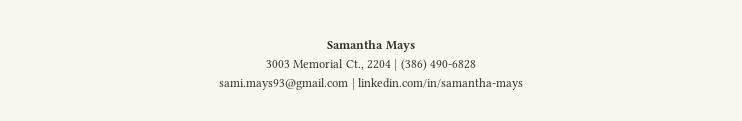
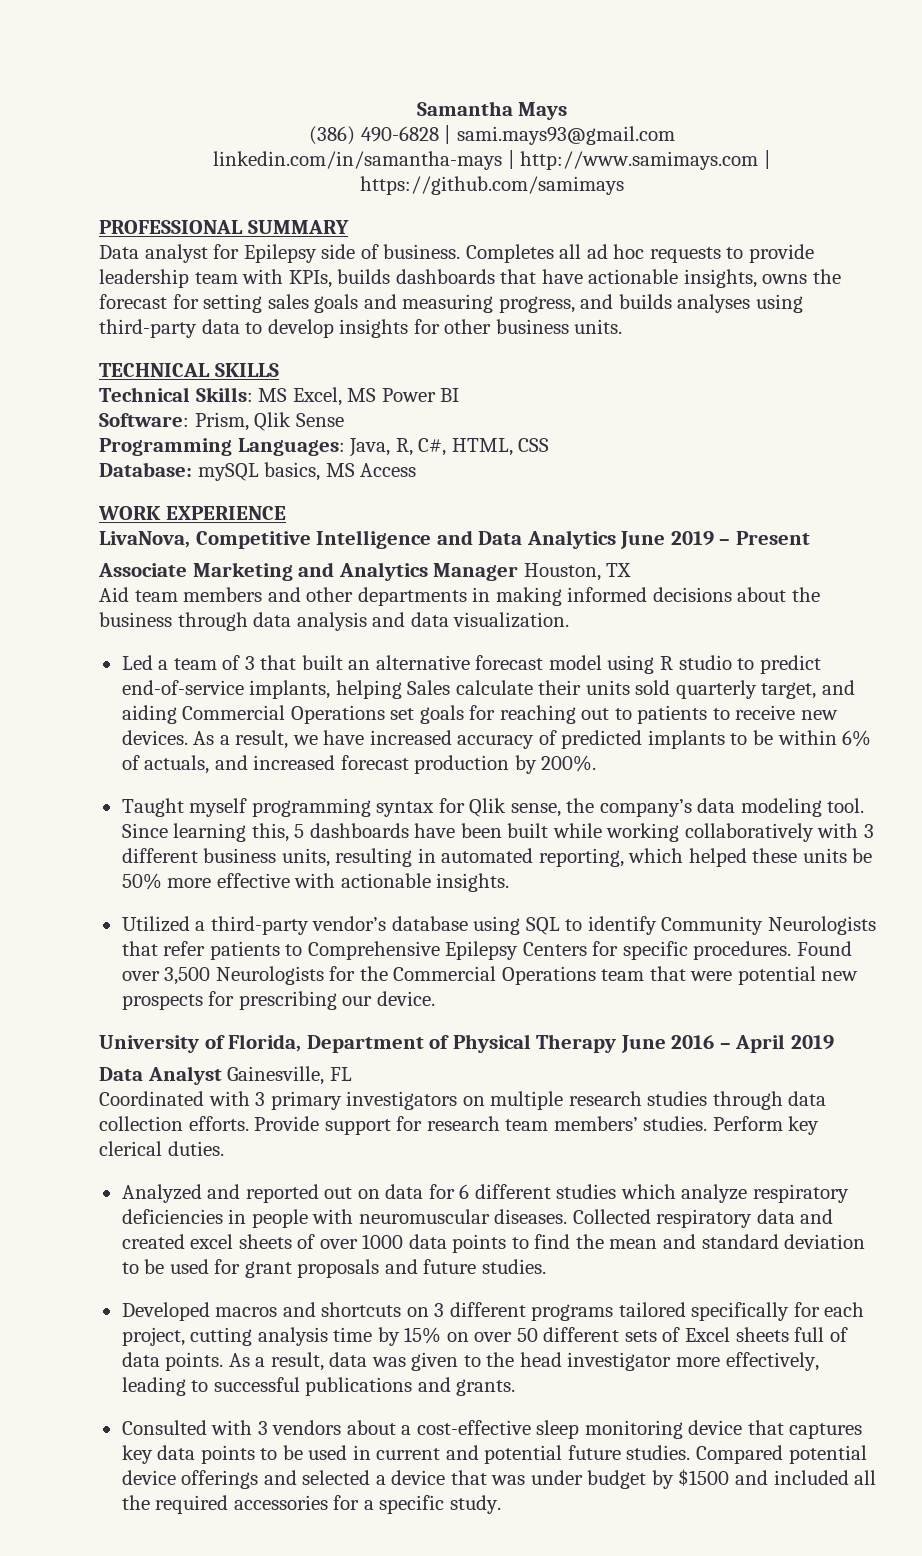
[265,59,477,71] [219,78,523,90] 3003 Memorial Ct., 2204 | (386) 490-6828 // sami.mays93@gmail.com | linkedin.com/in/samantha-mays -> [309,125,675,145] [213,150,771,170] [360,176,624,195] [99,220,349,234] [99,244,814,263] [99,269,841,288] [99,294,803,313] [99,319,623,338] [99,363,279,377] [99,387,460,406] [99,412,344,431] [99,438,550,457] [99,462,417,481] [98,506,286,520] [99,530,810,549] [98,562,632,581] [99,587,820,606] [99,612,570,631] [121,655,821,674] [121,680,855,699] [121,705,838,724] [121,730,872,749] [121,755,597,774] [121,798,865,817] [121,823,874,842] [121,848,873,867] [121,873,510,892] [121,916,876,935] [121,941,852,960] [121,966,859,985] [121,991,435,1010] [99,1034,834,1053] [99,1066,352,1085] [99,1091,827,1110] [99,1116,820,1135] [99,1141,224,1156] [121,1184,849,1203] [121,1209,834,1228] [121,1234,866,1253] [121,1259,546,1278] [121,1302,865,1321] [121,1327,848,1346] [121,1352,819,1371] [121,1377,516,1396] [121,1420,863,1439] [121,1445,867,1464] [121,1469,877,1489] [121,1495,501,1514] (386) 490-6828 | sami.mays93@gmail.com // linkedin.com/in/samantha-mays | http://www.samimays.com | https://github.com/samimays // PROFESSIONAL SUMMARY // Data analyst for Epilepsy side of business. Completes all ad hoc requests to provide leadership team with KPIs, builds dashboards that have actionable insights, owns the forecast for setting sales goals and measuring progress, and builds analyses using third-party data to develop insights for other business units. // TECHNICAL SKILLS // Technical Skills: MS Excel, MS Power BI // Software: Prism, Qlik Sense // Programming Languages: Java, R, C#, HTML, CSS // Database: mySQL basics, MS Access // WORK EXPERIENCE // LivaNova, Competitive Intelligence and Data Analytics June 2019 – Present // Associate Marketing and Analytics Manager Houston, TX // Aid team members and other departments in making informed decisions about the business through data analysis and data visualization. // Led a team of 3 that built an alternative forecast model using R studio to predict end-of-service implants, helping Sales calculate their units sold quarterly target, and aiding Commercial Operations set goals for reaching out to patients to receive new devices. As a result, we have increased accuracy of predicted implants to be within 6% of actuals, and increased forecast production by 200%. // Taught myself programming syntax for Qlik sense, the company’s data modeling tool. Since learning this, 5 dashboards have been built while working collaboratively with 3 different business units, resulting in automated reporting, which helped these units be 50% more effective with actionable insights. // Utilized a third-party vendor’s database using SQL to identify Community Neurologists that refer patients to Comprehensive Epilepsy Centers for specific procedures. Found over 3,500 Neurologists for the Commercial Operations team that were potential new prospects for prescribing our device. // University of Florida, Department of Physical Therapy June 2016 – April 2019 // Data Analyst Gainesville, FL // Coordinated with 3 primary investigators on multiple research studies through data collection efforts. Provide support for research team members’ studies. Perform key clerical duties. // Analyzed and reported out on data for 6 different studies which analyze respiratory deficiencies in people with neuromuscular diseases. Collected respiratory data and created excel sheets of over 1000 data points to find the mean and standard deviation to be used for grant proposals and future studies. // Developed macros and shortcuts on 3 different programs tailored specifically for each project, cutting analysis time by 15% on over 50 different sets of Excel sheets full of data points. As a result, data was given to the head investigator more effectively, leading to successful publications and grants. // Consulted with 3 vendors about a cost-effective sleep monitoring device that captures key data points to be used in current and potential future studies. Compared potential device offerings and selected a device that was under budget by $1500 and included all the required accessories for a specific study.

